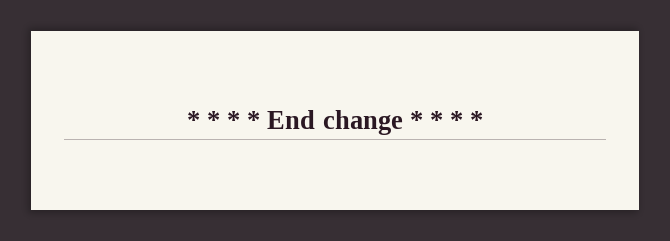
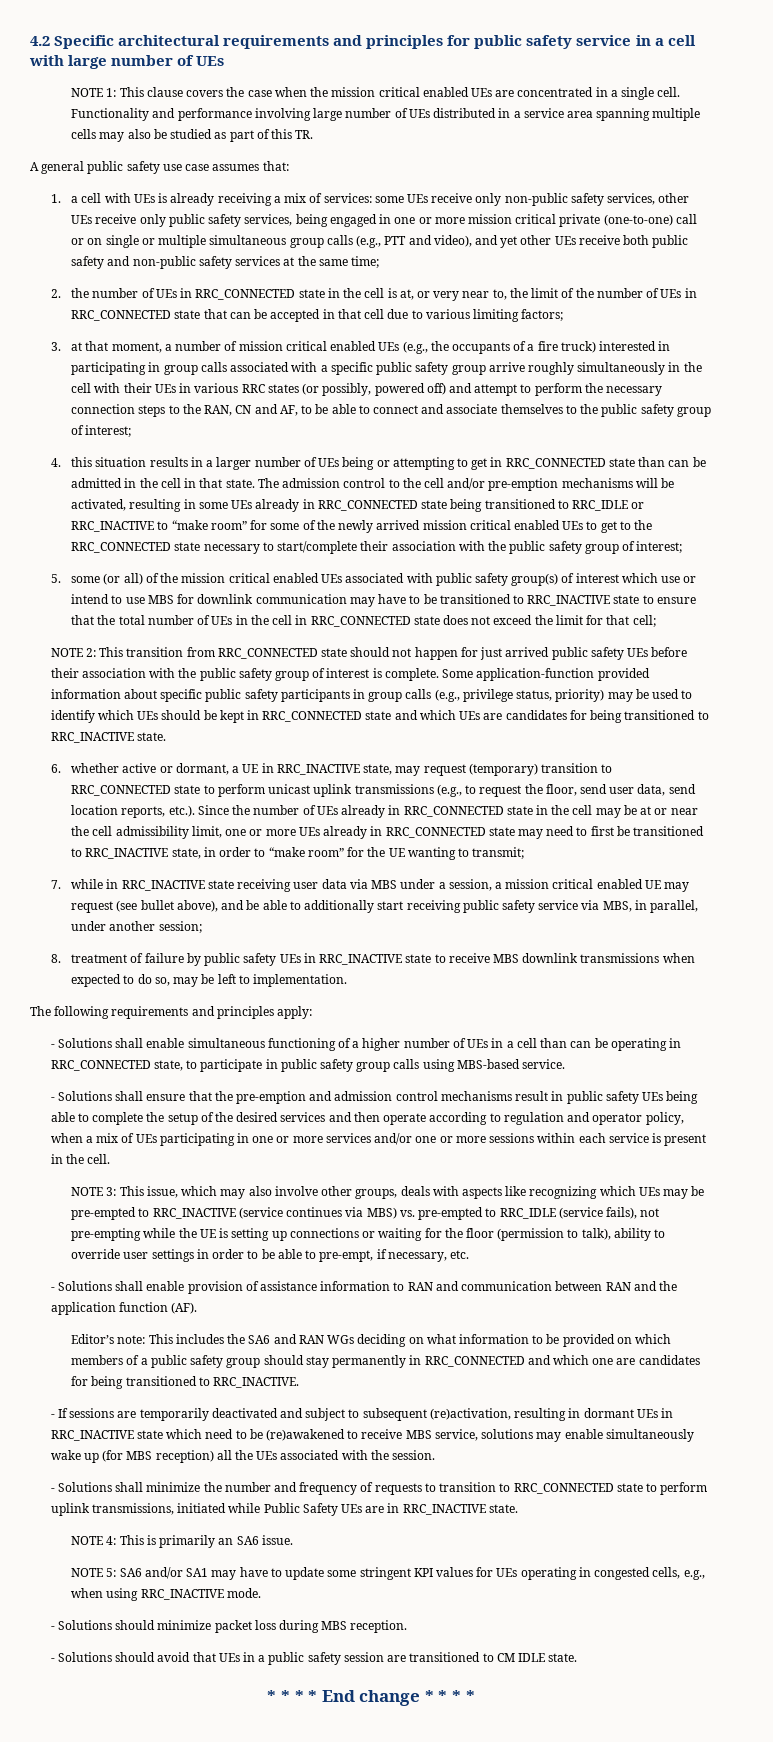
(186, 120) none -> [30,35,696,49] [29,55,225,69] [71,87,681,100] [71,108,701,121] [71,129,314,142] [30,161,289,174] [50,193,690,206] [71,214,697,227] [71,235,689,248] [71,256,380,269] [50,288,697,301] [71,309,564,322] [50,341,671,354] [71,362,702,375] [71,383,663,396] [71,404,711,417] [71,425,132,437] [50,457,706,470] [71,478,675,491] [71,499,645,512] [71,520,653,533] [71,541,683,554] [50,573,697,586] [71,594,696,607] [71,615,656,627] [50,647,688,660] [50,668,650,681] [50,689,693,702] [50,710,709,723] [50,732,166,743] [50,763,613,776] [71,784,696,797] [71,805,698,818] [71,826,705,839] [71,847,525,860] [50,879,690,892] [71,900,699,913] [71,921,202,933] [50,953,695,966] [71,974,348,987] [30,1006,313,1019] [50,1038,682,1051] [50,1059,566,1072] [50,1091,699,1104] [50,1112,684,1125] [50,1133,707,1146] [50,1154,111,1164] [71,1186,705,1199] [71,1207,660,1220] [71,1228,666,1241] [71,1249,469,1262] [50,1281,678,1294] [50,1302,198,1315] [71,1334,672,1347] [71,1355,700,1368] [71,1376,300,1389] [50,1408,674,1421] [50,1429,694,1442] [50,1450,436,1463] [50,1482,708,1495] [50,1503,518,1516] [71,1535,293,1548] [71,1567,705,1580] [71,1588,261,1601] [50,1620,408,1633] [50,1652,578,1665] 4.2 Specific architectural requirements and principles for public safety service in a cell with large number of UEs // NOTE 1: This clause covers the case when the mission critical enabled UEs are concentrated in a single cell. Functionality and performance involving large number of UEs distributed in a service area spanning multiple cells may also be studied as part of this TR. // A general public safety use case assumes that: // 1. a cell with UEs is already receiving a mix of services: some UEs receive only non-public safety services, other UEs receive only public safety services, being engaged in one or more mission critical private (one-to-one) call or on single or multiple simultaneous group calls (e.g., PTT and video), and yet other UEs receive both public safety and non-public safety services at the same time; // 2. the number of UEs in RRC_CONNECTED state in the cell is at, or very near to, the limit of the number of UEs in RRC_CONNECTED state that can be accepted in that cell due to various limiting factors; // 3. at that moment, a number of mission critical enabled UEs (e.g., the occupants of a fire truck) interested in participating in group calls associated with a specific public safety group arrive roughly simultaneously in the cell with their UEs in various RRC states (or possibly, powered off) and attempt to perform the necessary connection steps to the RAN, CN and AF, to be able to connect and associate themselves to the public safety group of interest; // 4. this situation results in a larger number of UEs being or attempting to get in RRC_CONNECTED state than can be admitted in the cell in that state. The admission control to the cell and/or pre-emption mechanisms will be activated, resulting in some UEs already in RRC_CONNECTED state being transitioned to RRC_IDLE or RRC_INACTIVE to “make room” for some of the newly arrived mission critical enabled UEs to get to the RRC_CONNECTED state necessary to start/complete their association with the public safety group of interest; // 5. some (or all) of the mission critical enabled UEs associated with public safety group(s) of interest which use or intend to use MBS for downlink communication may have to be transitioned to RRC_INACTIVE state to ensure that the total number of UEs in the cell in RRC_CONNECTED state does not exceed the limit for that cell; // NOTE 2: This transition from RRC_CONNECTED state should not happen for just arrived public safety UEs before their association with the public safety group of interest is complete. Some application-function provided information about specific public safety participants in group calls (e.g., privilege status, priority) may be used to identify which UEs should be kept in RRC_CONNECTED state and which UEs are candidates for being transitioned to RRC_INACTIVE state. // 6. whether active or dormant, a UE in RRC_INACTIVE state, may request (temporary) transition to RRC_CONNECTED state to perform unicast uplink transmissions (e.g., to request the floor, send user data, send location reports, etc.). Since the number of UEs already in RRC_CONNECTED state in the cell may be at or near the cell admissibility limit, one or more UEs already in RRC_CONNECTED state may need to first be transitioned to RRC_INACTIVE state, in order to “make room” for the UE wanting to transmit; // 7. while in RRC_INACTIVE state receiving user data via MBS under a session, a mission critical enabled UE may request (see bullet above), and be able to additionally start receiving public safety service via MBS, in parallel, under another session; // 8. treatment of failure by public safety UEs in RRC_INACTIVE state to receive MBS downlink transmissions when expected to do so, may be left to implementation. // The following requirements and principles apply: // - Solutions shall enable simultaneous functioning of a higher number of UEs in a cell than can be operating in RRC_CONNECTED state, to participate in public safety group calls using MBS-based service. // - Solutions shall ensure that the pre-emption and admission control mechanisms result in public safety UEs being able to complete the setup of the desired services and then operate according to regulation and operator policy, when a mix of UEs participating in one or more services and/or one or more sessions within each service is present in the cell. // NOTE 3: This issue, which may also involve other groups, deals with aspects like recognizing which UEs may be pre-empted to RRC_INACTIVE (service continues via MBS) vs. pre-empted to RRC_IDLE (service fails), not pre-empting while the UE is setting up connections or waiting for the floor (permission to talk), ability to override user settings in order to be able to pre-empt, if necessary, etc. // - Solutions shall enable provision of assistance information to RAN and communication between RAN and the application function (AF). // Editor’s note: This includes the SA6 and RAN WGs deciding on what information to be provided on which members of a public safety group should stay permanently in RRC_CONNECTED and which one are candidates for being transitioned to RRC_INACTIVE. // - If sessions are temporarily deactivated and subject to subsequent (re)activation, resulting in dormant UEs in RRC_INACTIVE state which need to be (re)awakened to receive MBS service, solutions may enable simultaneously wake up (for MBS reception) all the UEs associated with the session. // - Solutions shall minimize the number and frequency of requests to transition to RRC_CONNECTED state to perform uplink transmissions, initiated while Public Safety UEs are in RRC_INACTIVE state. // NOTE 4: This is primarily an SA6 issue. // NOTE 5: SA6 and/or SA1 may have to update some stringent KPI values for UEs operating in congested cells, e.g., when using RRC_INACTIVE mode. // - Solutions should minimize packet loss during MBS reception. // - Solutions should avoid that UEs in a public safety session are transitioned to CM IDLE state. //

